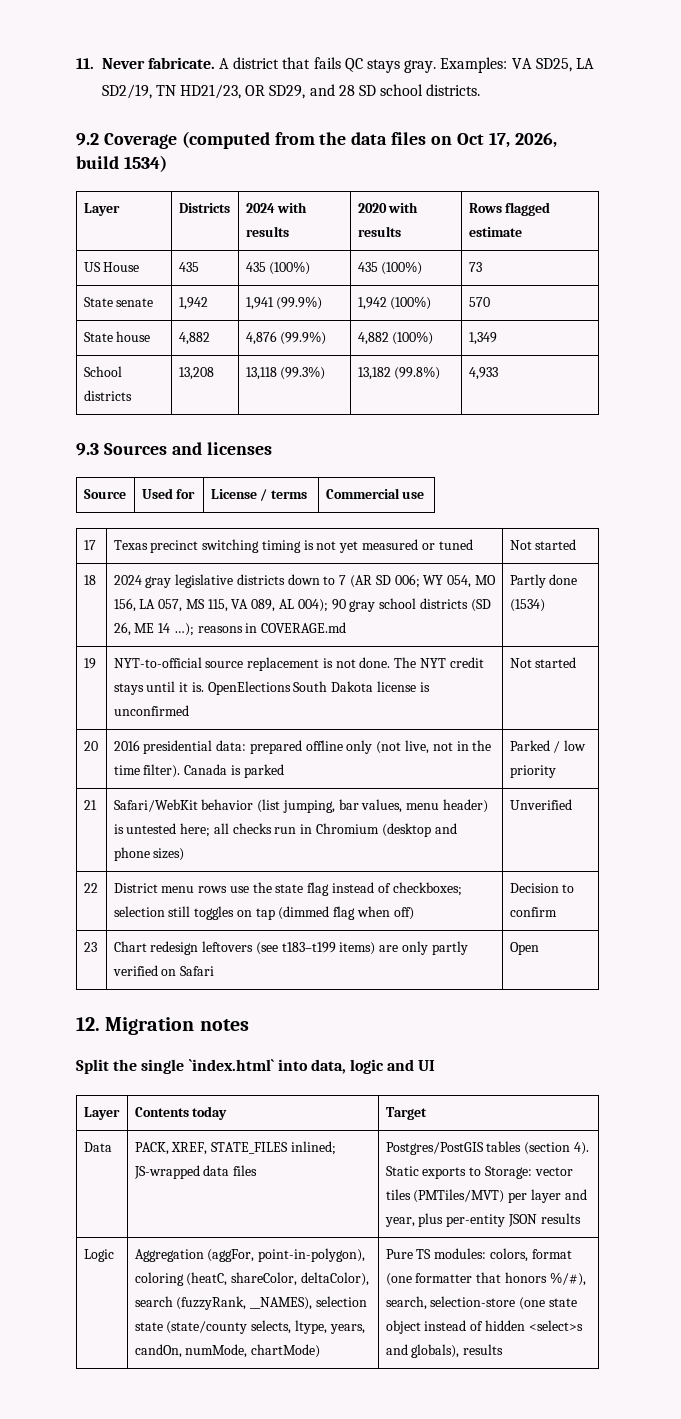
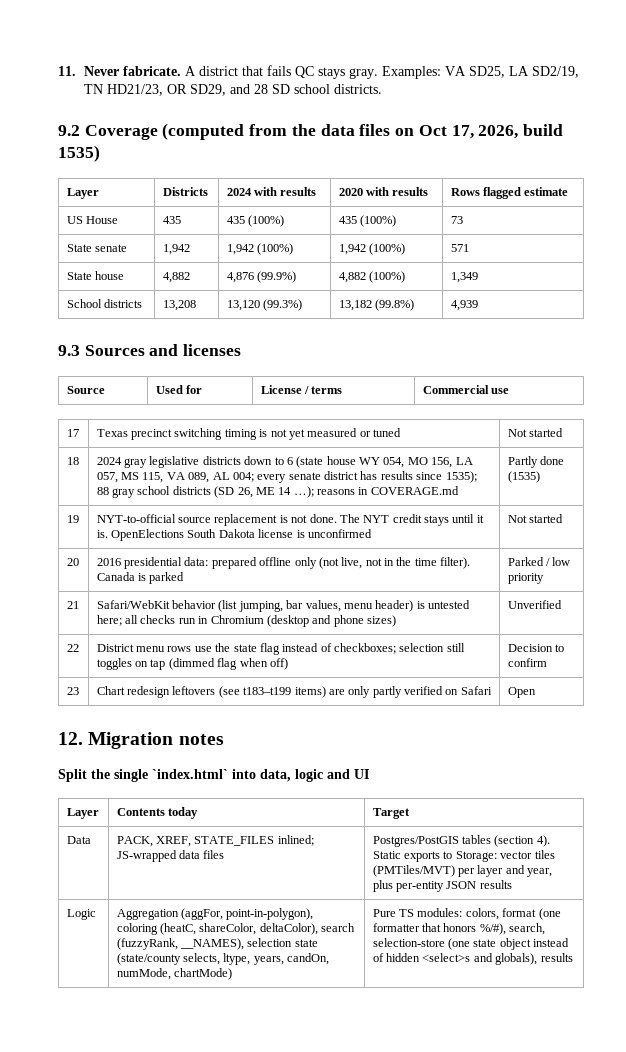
[123,155,167,172] 1534) -> [58,145,100,162] 1535)
[245,296,323,310] [357,296,432,310] [468,297,490,307] 1,941 (99.9%) | 1,942 (100%) | 570 -> [226,243,294,255] [338,243,406,255] [450,244,469,252] 1,942 (100%) | 1,942 (100%) | 571
[245,367,277,380] 13,118 -> [226,300,260,311] 13,120
[468,367,498,380] 4,933 -> [450,300,478,311] 4,939
[339,574,420,588] 7 (AR SD 006; -> [286,456,356,468] 6 (state house
[297,599,346,612] 004); 90 -> [232,471,477,483] [96,487,109,495] 004; every senate district has results since 1535); 88
[509,599,545,612] (1534) -> [507,471,540,483] (1535)

